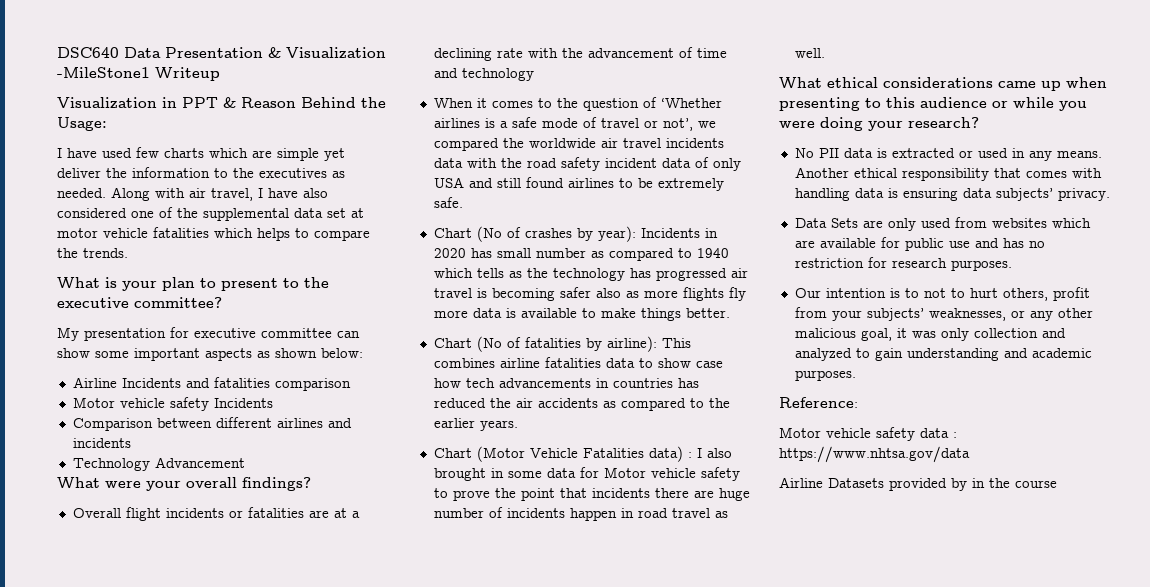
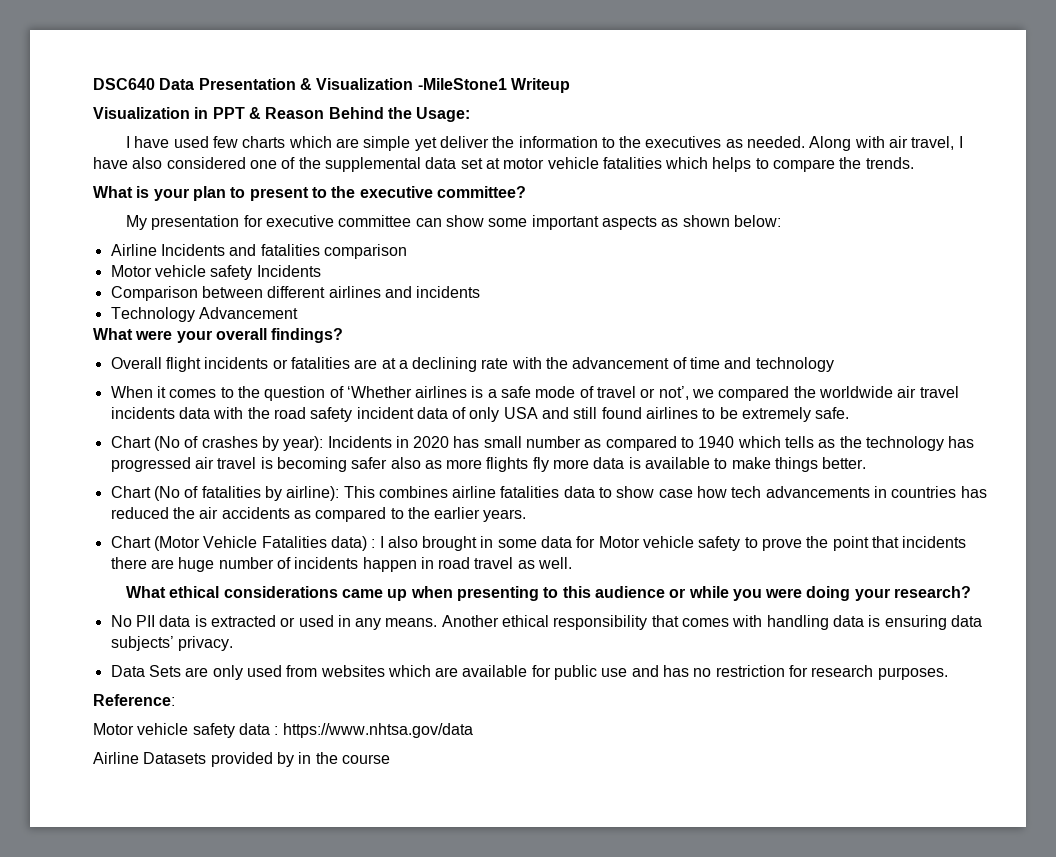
[794,287,1090,301] [794,307,1093,321] [794,328,1066,341] [794,348,1092,361] [794,370,856,381] // Our intention is to not to hurt others, profit from your subjects’ weaknesses, or any other malicious goal, it was only collection and analyzed to gain understanding and academic purposes. -> (948, 673) none

